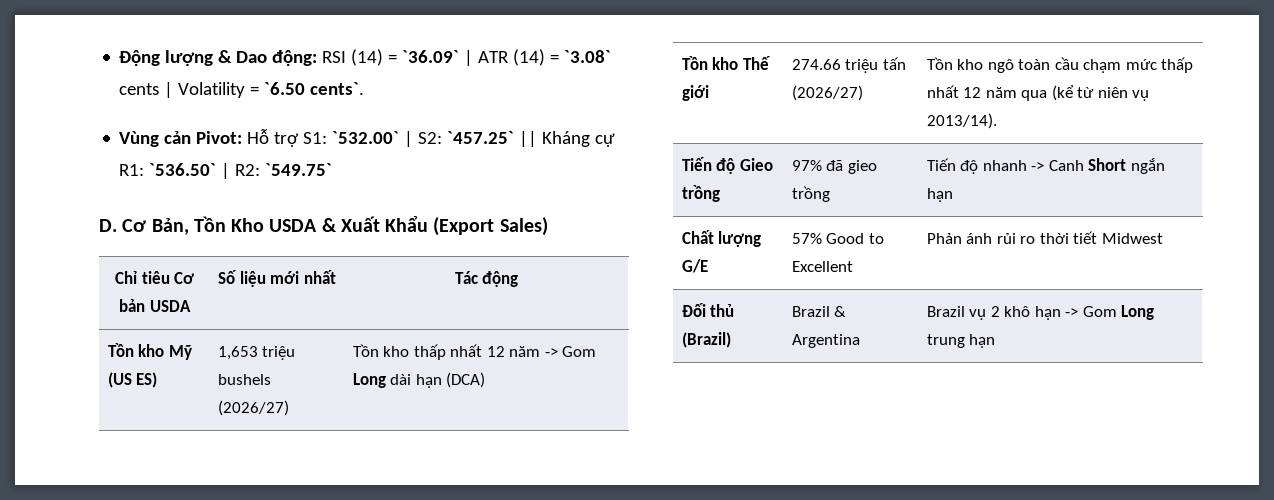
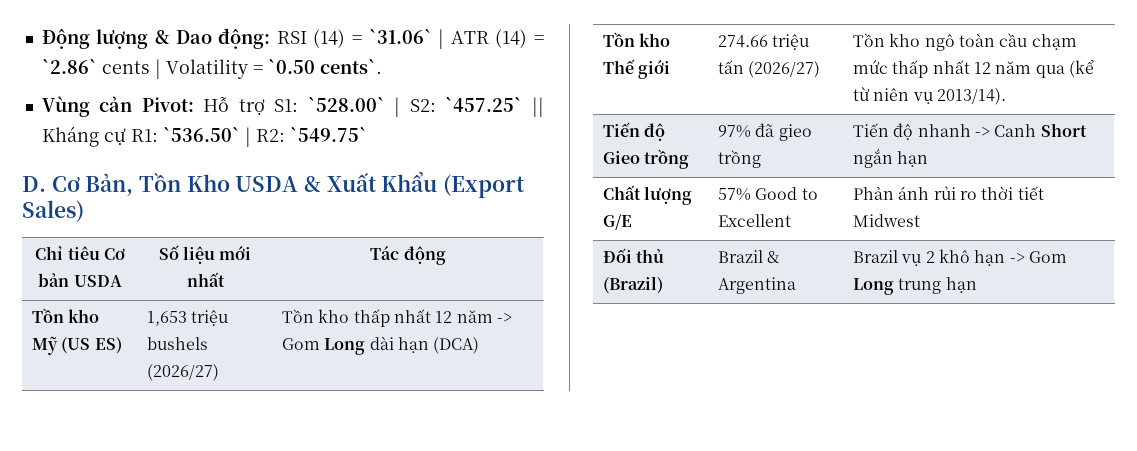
[402,50,460,63] `36.09` -> [368,28,432,44] `31.06`
[564,50,612,63] `3.08` -> [41,58,97,74] `2.86`
[264,82,306,95] `6.50 -> [267,58,315,74] `0.50
[332,131,400,144] `532.00` -> [307,96,385,112] `528.00`

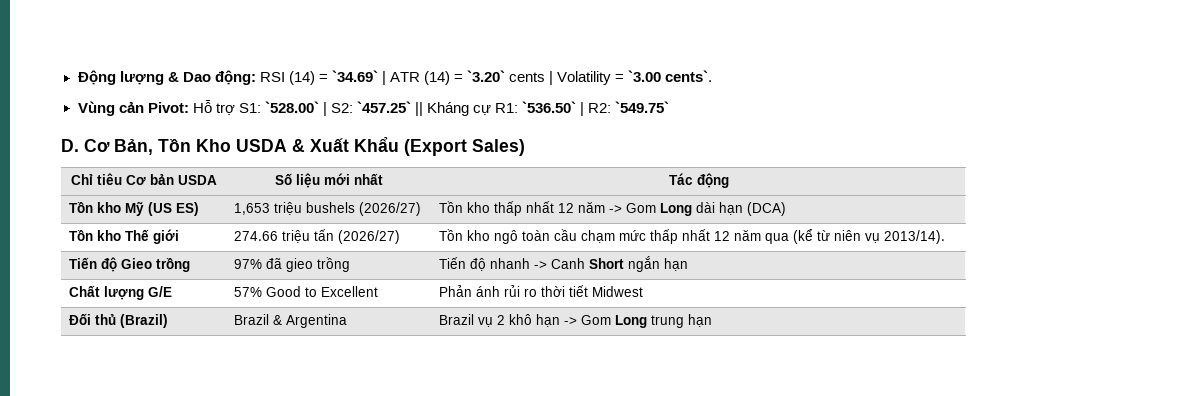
[368,28,432,44] `31.06` -> [331,70,378,82] `34.69`
[41,58,97,74] `2.86` -> [467,70,506,82] `3.20`
[267,58,315,74] `0.50 -> [628,70,662,82] `3.00

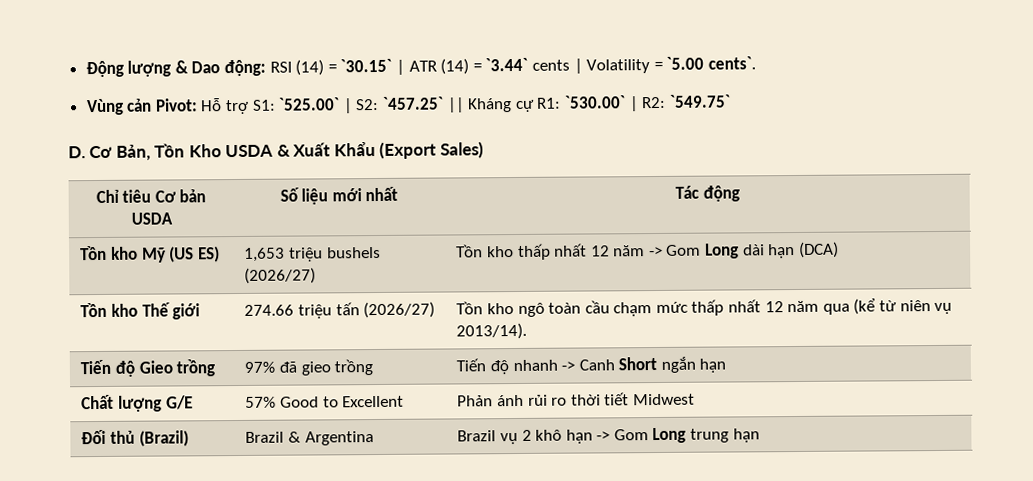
[331,70,378,82] `34.69` -> [340,58,393,73] `30.15`
[467,70,506,82] `3.20` -> [485,57,529,72] `3.44`
[628,70,662,82] `3.00 -> [666,56,705,70] `5.00
[264,101,319,113] `528.00` -> [278,97,341,111] `525.00`
[522,101,577,113] `536.50` -> [563,95,626,109] `530.00`

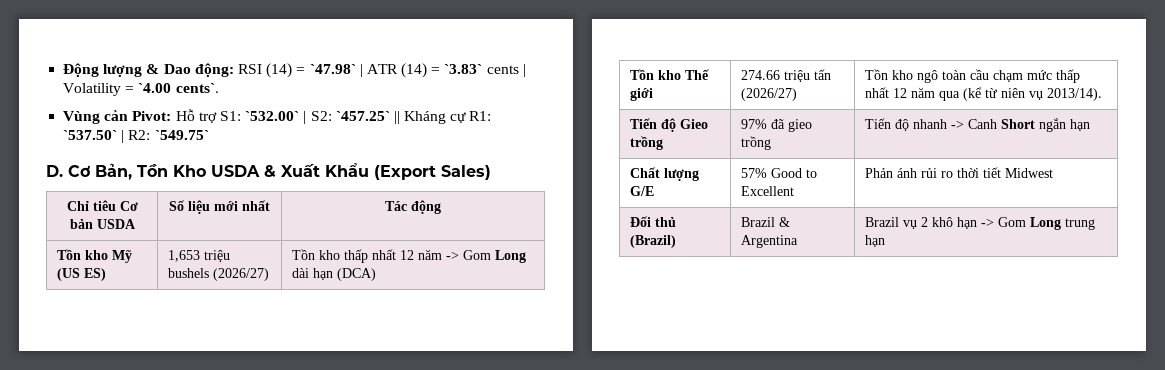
[340,58,393,73] `30.15` -> [309,64,356,74] `47.98`
[485,57,529,72] `3.44` -> [444,64,483,74] `3.83`
[666,56,705,70] `5.00 -> [138,83,172,93] `4.00
[278,97,341,111] `525.00` -> [245,111,300,121] `532.00`
[563,95,626,109] `530.00` -> [63,130,118,140] `537.50`

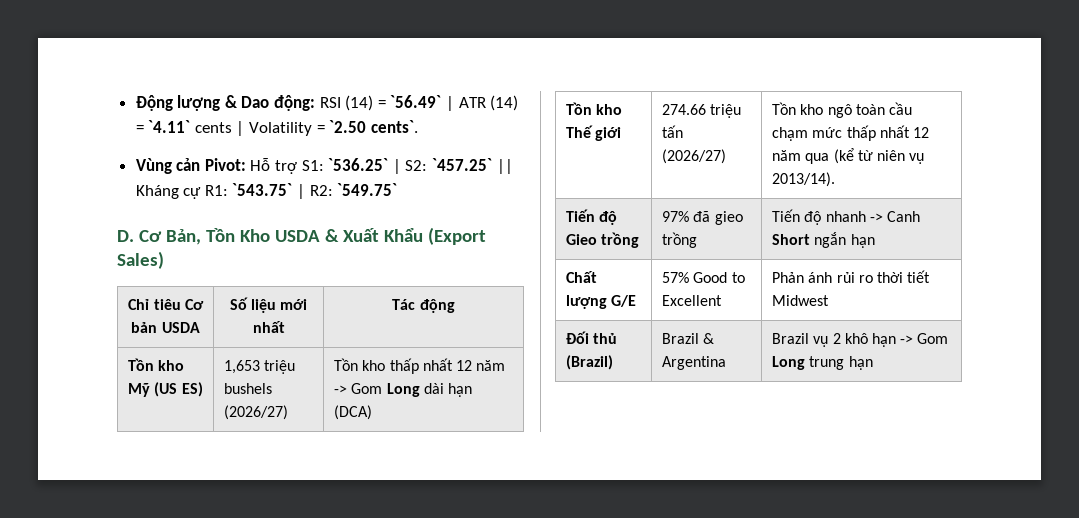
[309,64,356,74] `47.98` -> [390,95,442,108] `56.49`
[444,64,483,74] `3.83` -> [148,120,191,133] `4.11`
[138,83,172,93] `4.00 -> [329,120,367,133] `2.50
[245,111,300,121] `532.00` -> [328,158,389,171] `536.25`
[63,130,118,140] `537.50` -> [232,183,293,196] `543.75`

